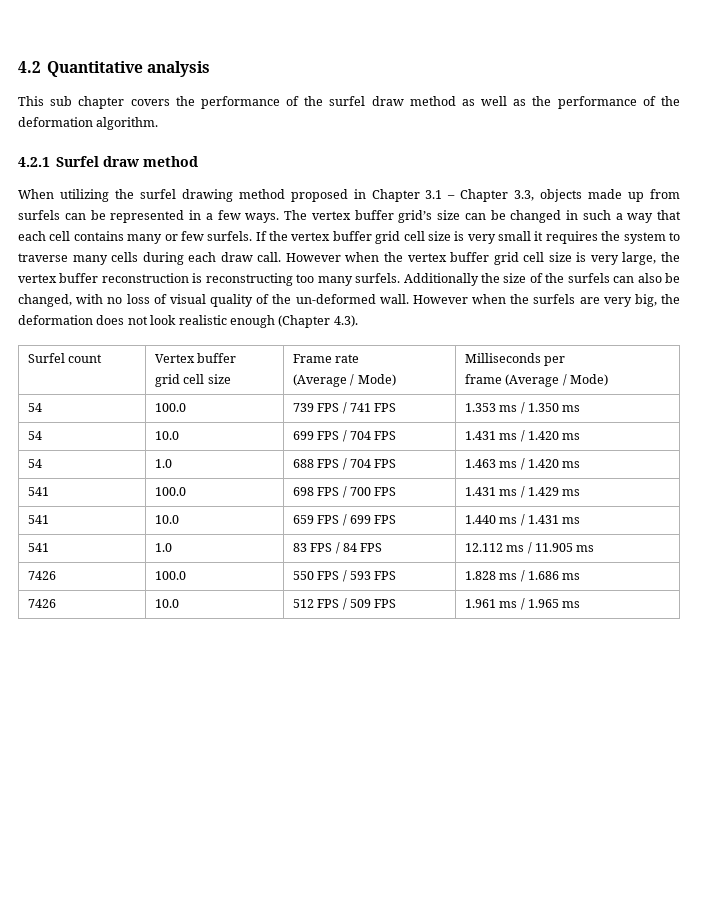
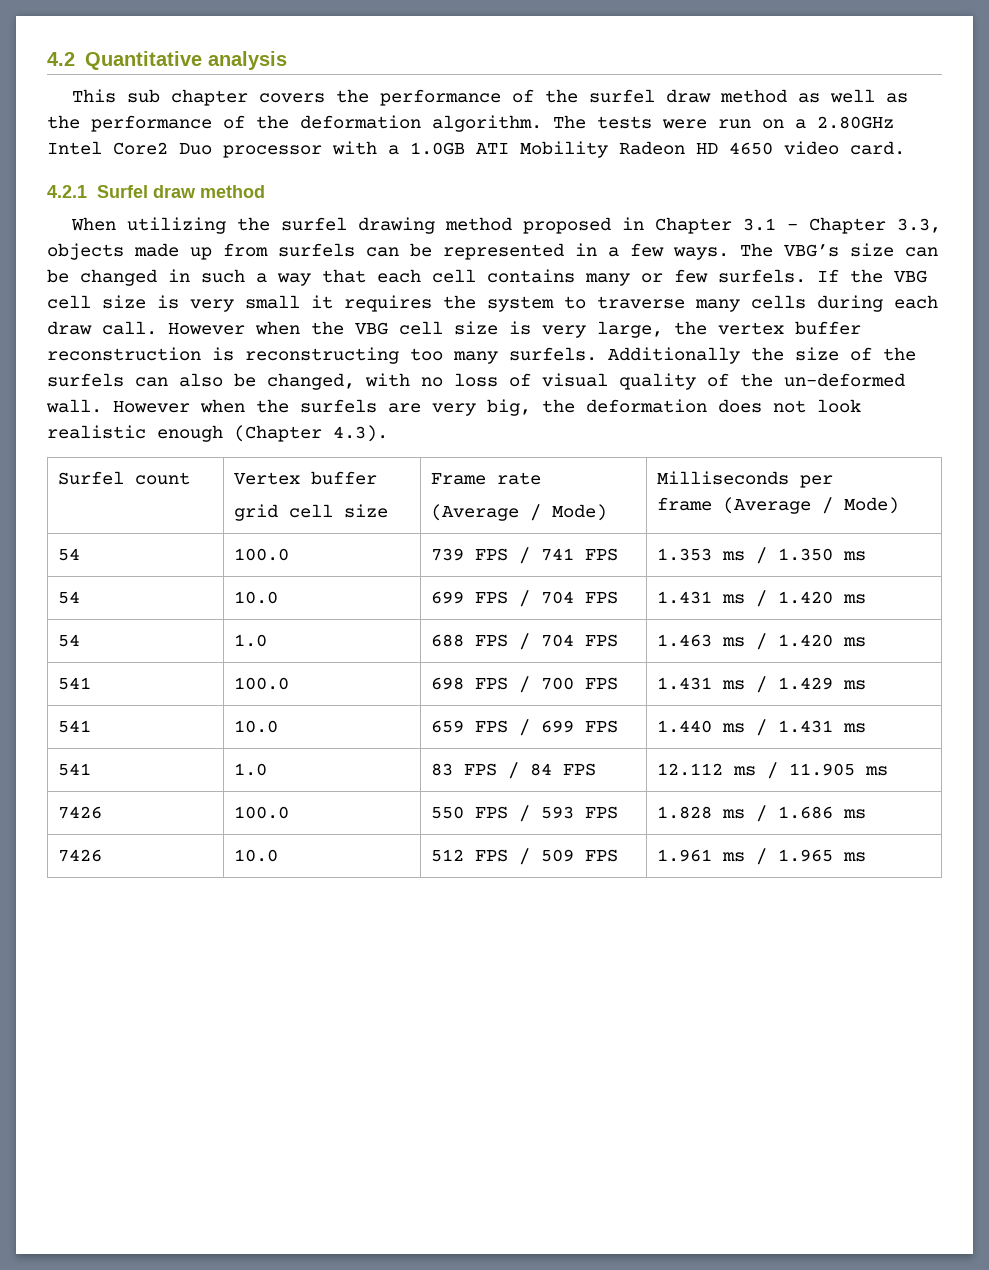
(159, 123) none -> [553,115,894,129] [47,141,905,158] The tests were run on a 2.80GHz Intel Core2 Duo processor with a 1.0GB ATI Mobility Radeon HD 4650 video card.
[311,210,433,223] vertex buffer grid’s -> [784,244,839,257] VBG’s
[291,231,401,244] vertex buffer grid -> [894,270,927,283] VBG
[407,252,519,265] vertex buffer grid -> [355,322,388,335] VBG

